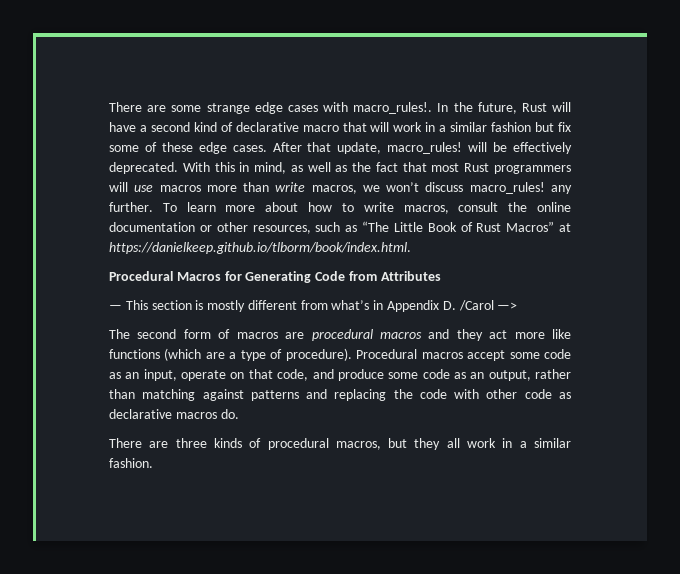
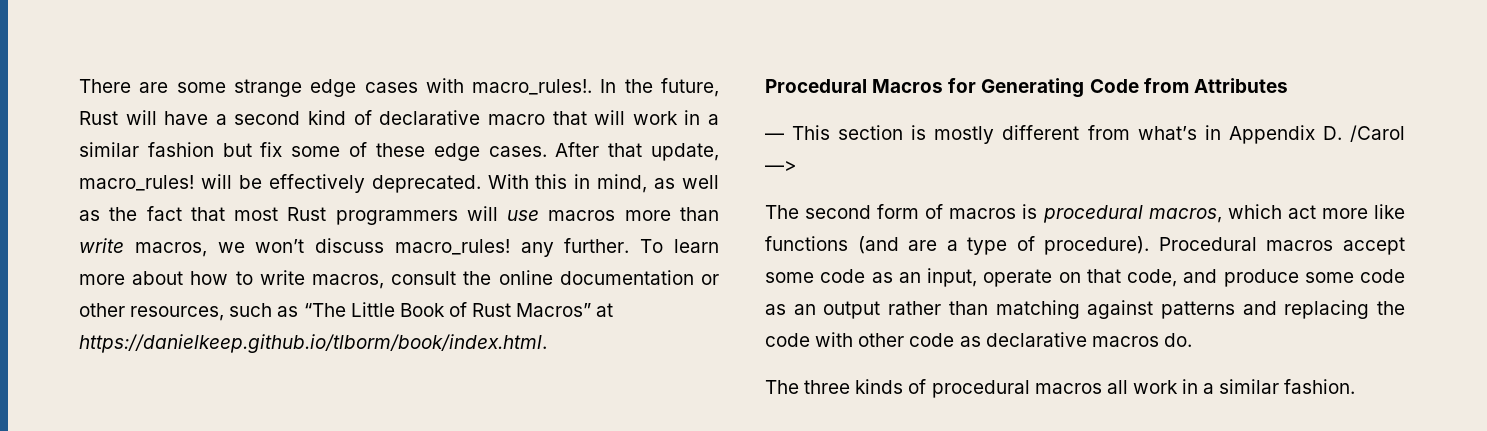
[285,329,483,341] are procedural macros and they -> [1022,204,1282,223] is procedural macros, which
[164,348,202,361] (which -> [857,236,899,254] (and
[488,370,531,381] output, -> [823,301,881,319] output
[109,438,169,448] There are -> [765,380,799,394] The
[335,438,441,450] macros, but they -> [1034,383,1102,394] macros

